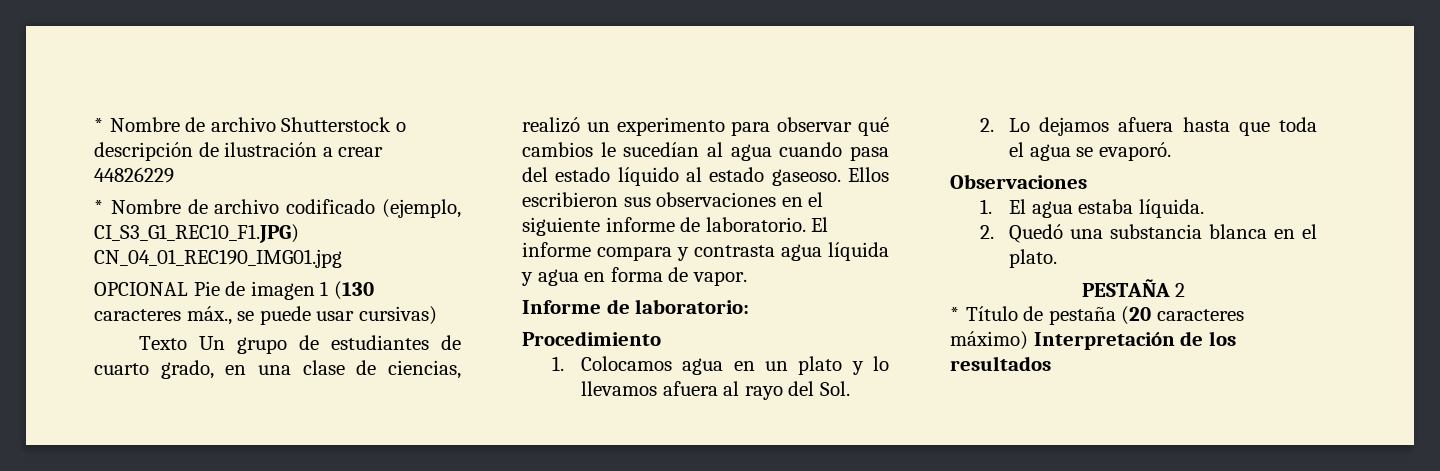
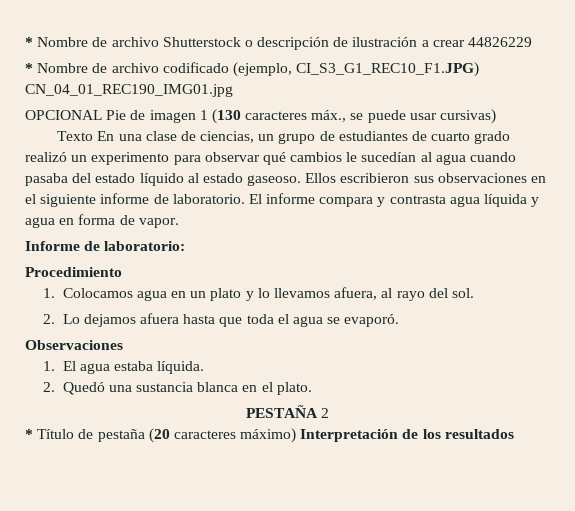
[198,336,225,350] Un -> [97,131,275,143] En una clase de ciencias, un
[160,360,462,379] grado, en una clase de ciencias, -> [474,131,511,144] grado
[850,146,889,161] pasa -> [25,173,68,186] pasaba
[662,381,718,396] afuera -> [334,287,378,300] afuera,
[819,381,850,396] Sol. -> [451,288,474,298] sol.
[1110,224,1203,239] substancia -> [136,382,194,392] sustancia

